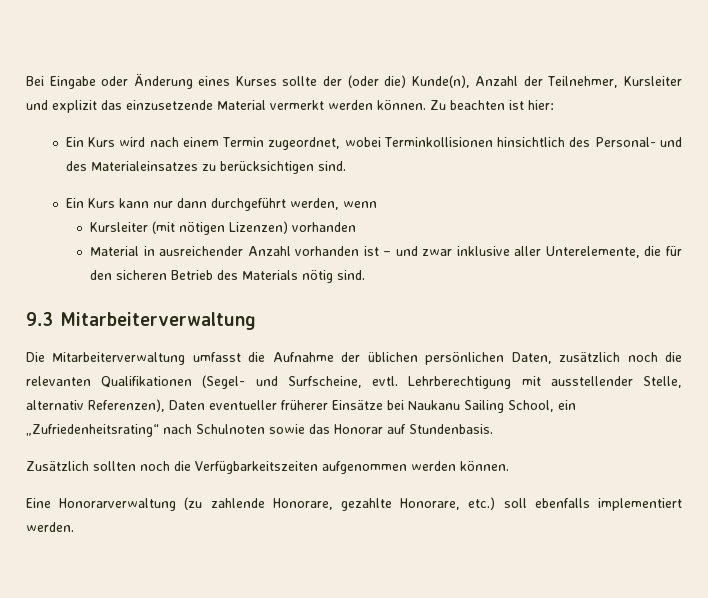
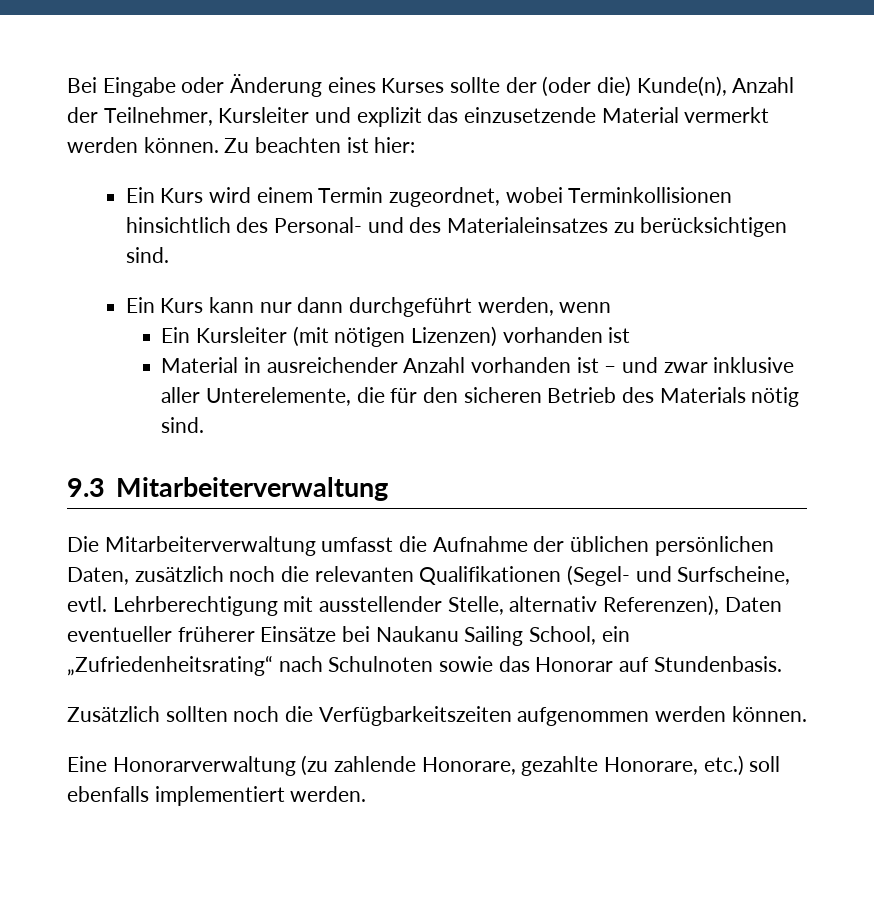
[149,137,179,147] nach -> (252, 195) none
(377, 204) none -> [161,327,191,343] Ein
(357, 227) none -> [608,327,631,343] ist

